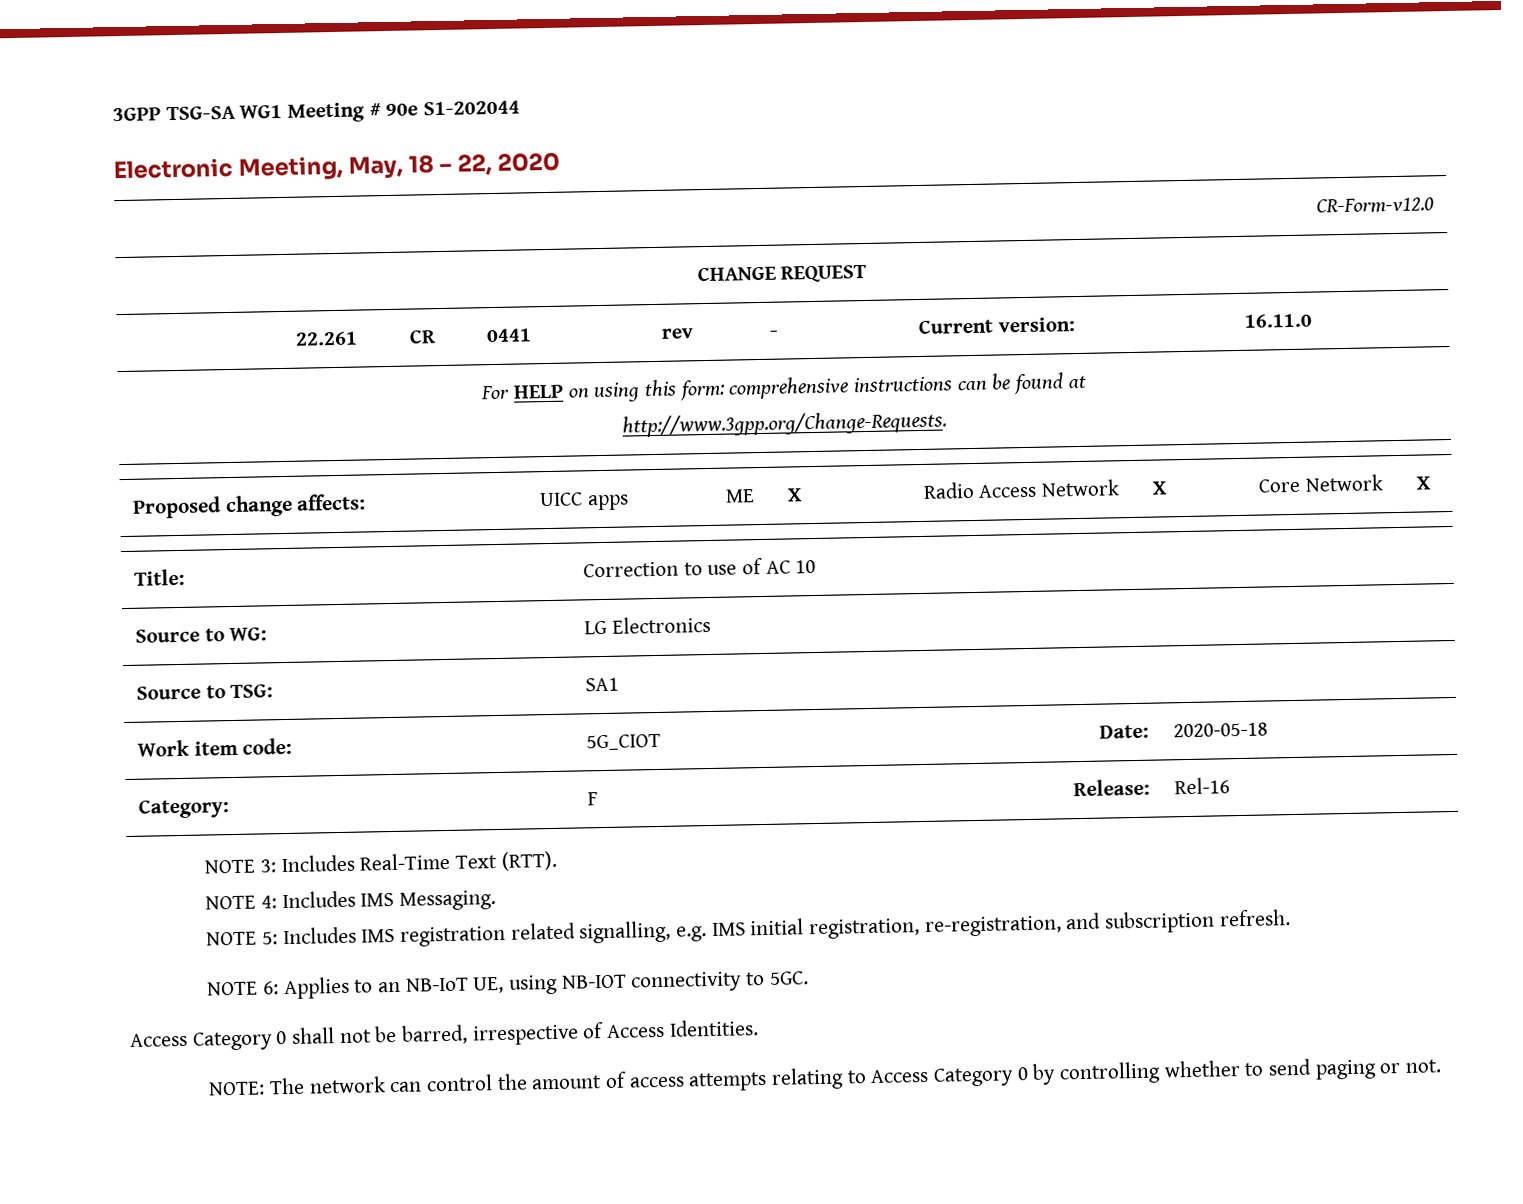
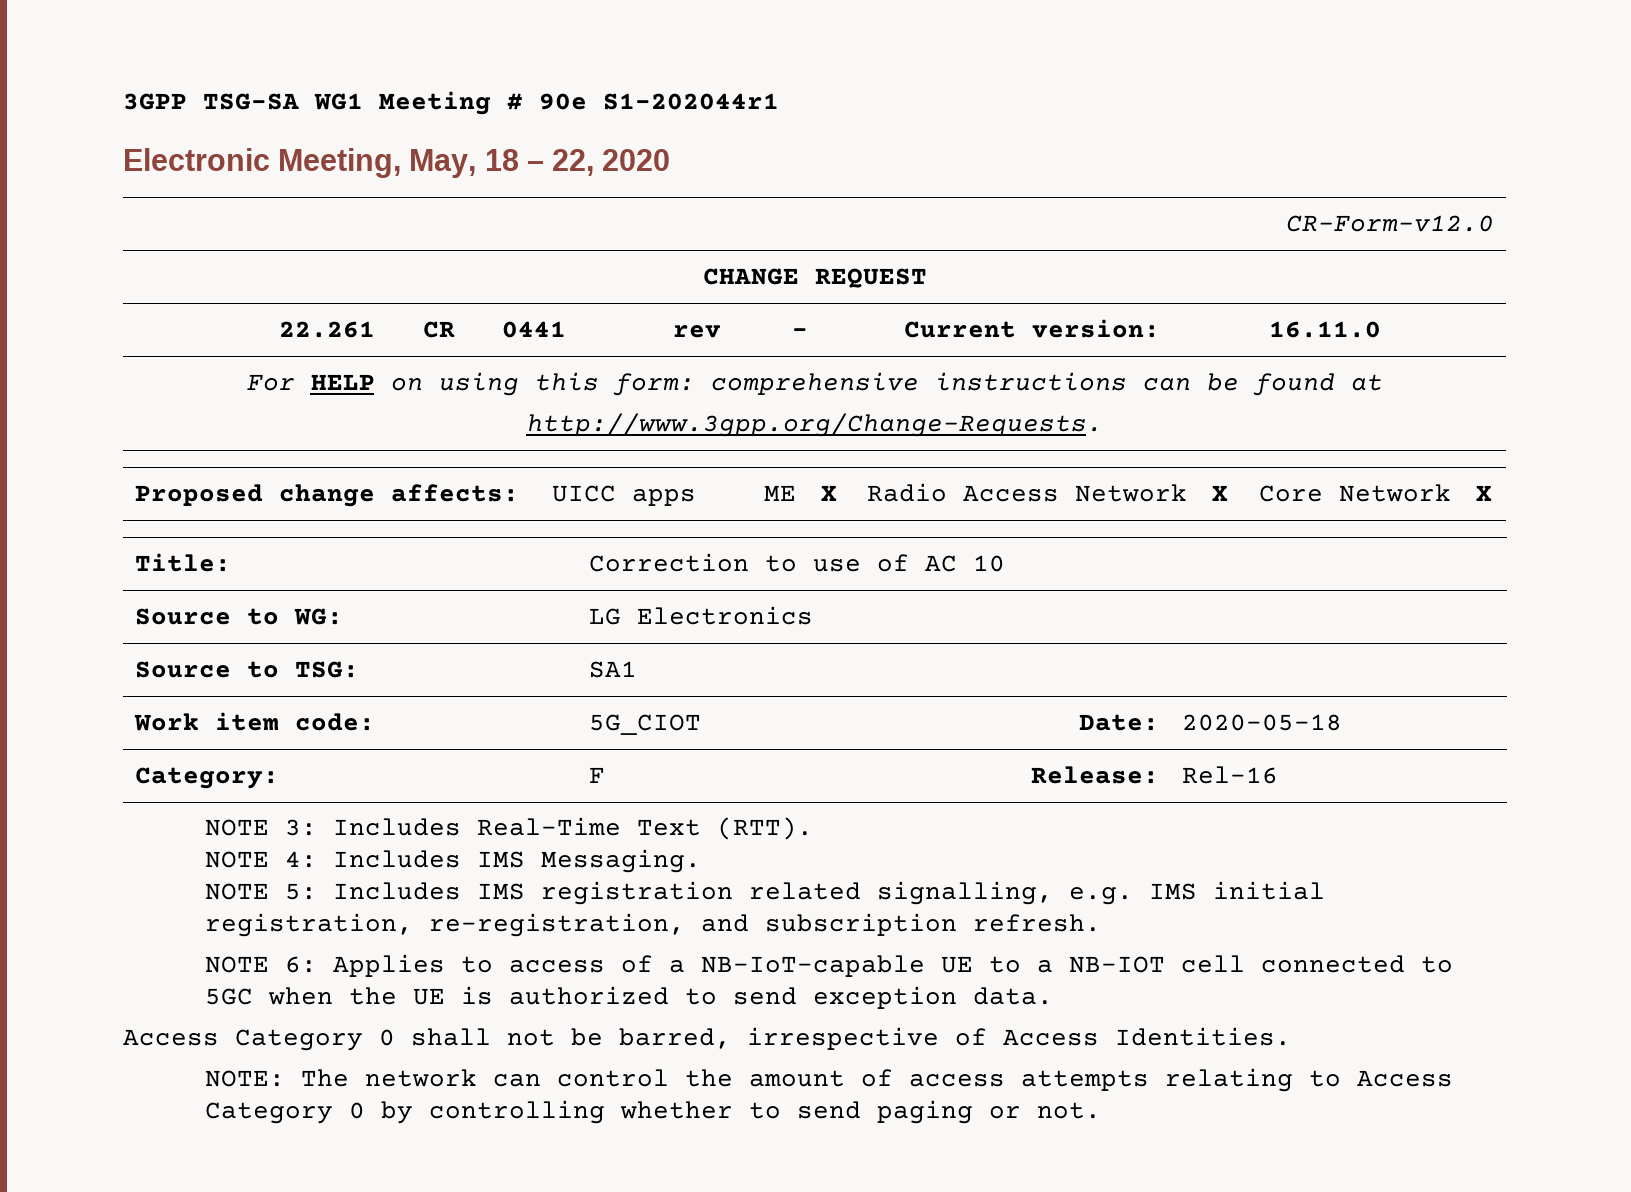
[423,100,521,116] S1-202044 -> [603,93,779,110] S1-202044r1
[378,971,809,995] an NB-IoT UE, using NB-IOT connectivity to 5GC. -> [508,955,1453,977] [204,986,1053,1009] access of a NB-IoT-capable UE to a NB-IOT cell connected to 5GC when the UE is authorized to send exception data.

